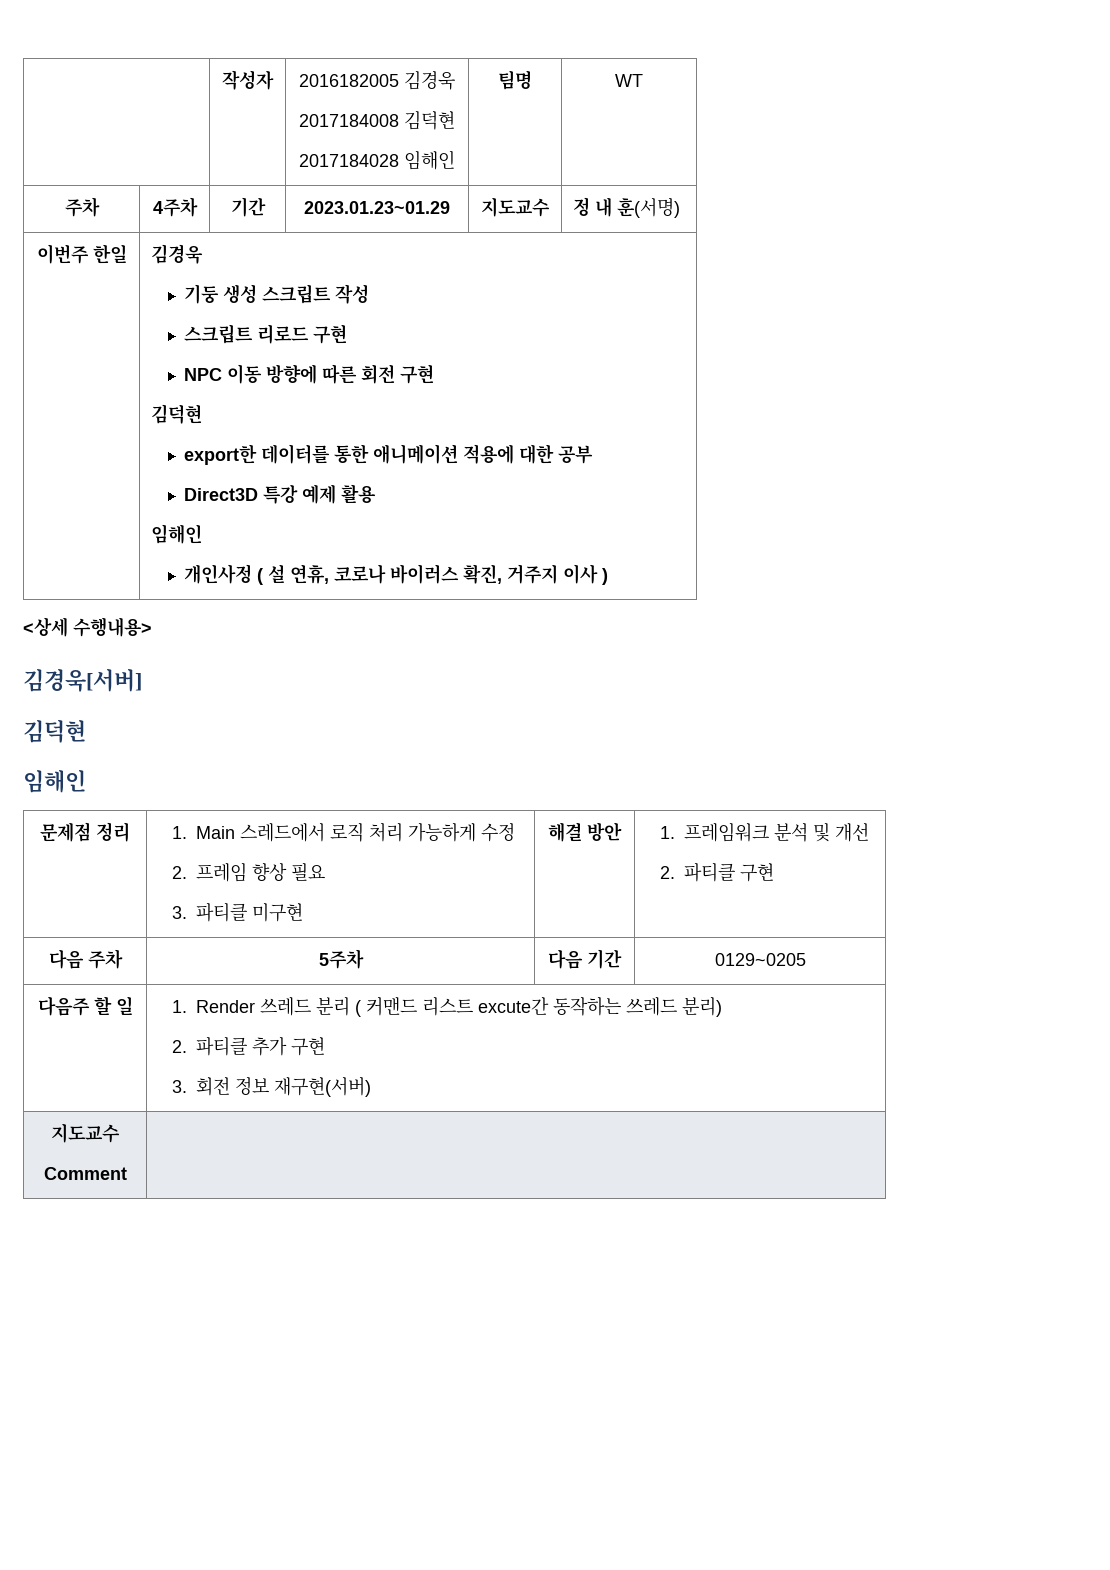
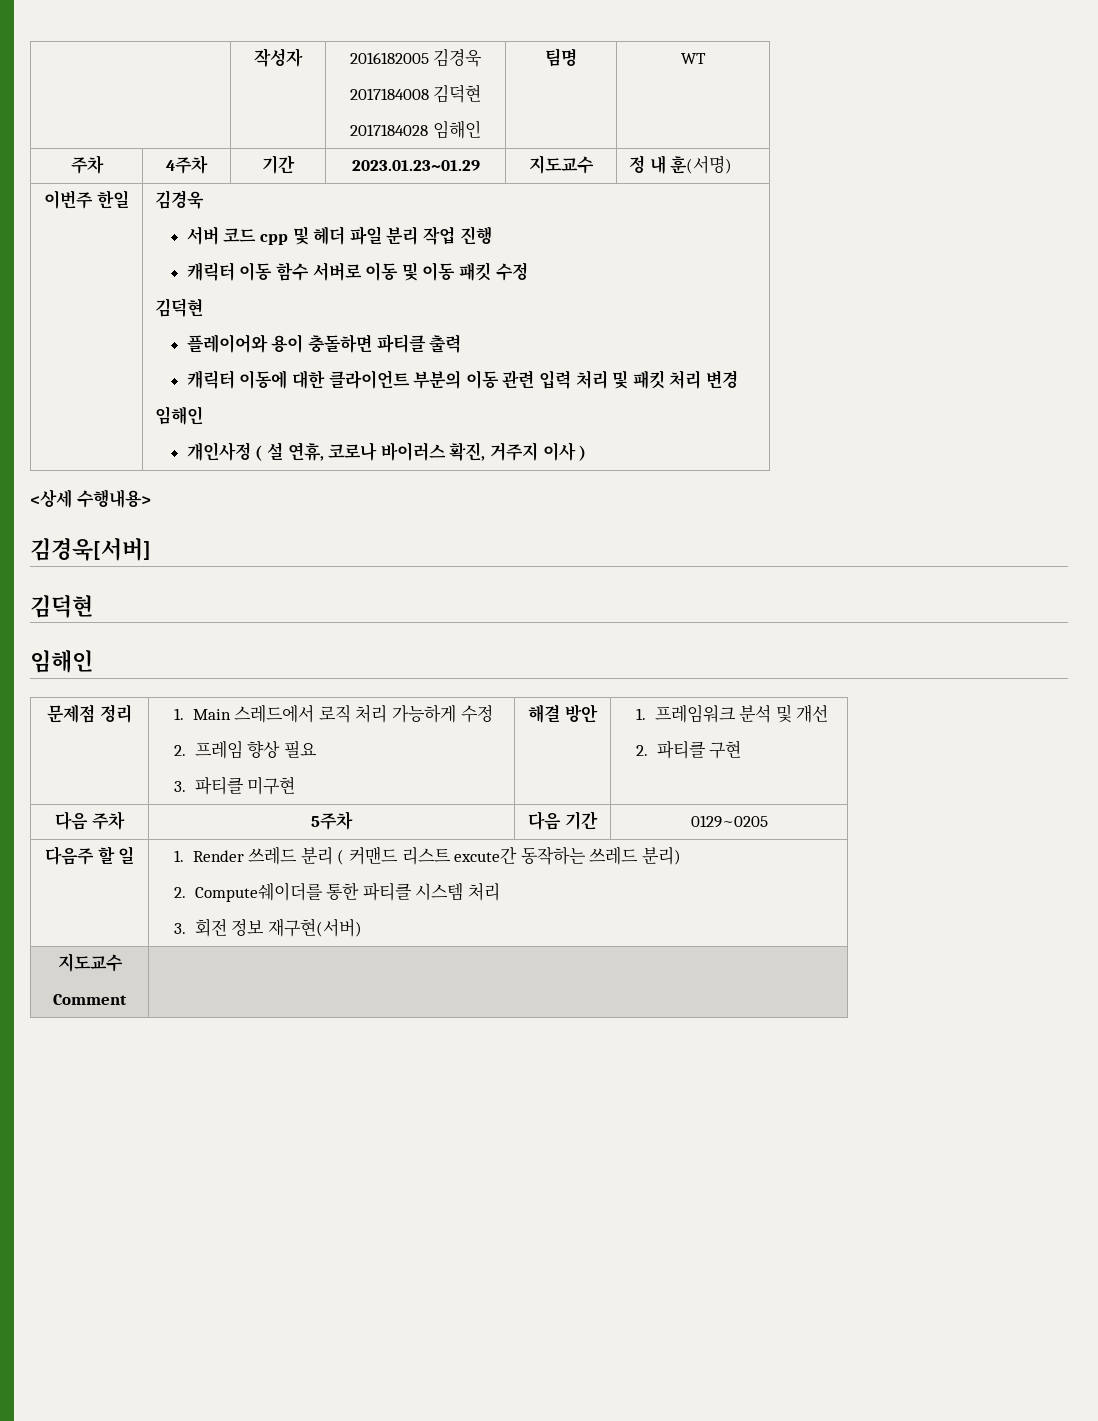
[184,284,370,304] [184,324,348,344] [184,364,435,384] [151,404,203,424] [184,444,594,465] [184,484,377,504] 기둥 생성 스크립트 작성 // 스크립트 리로드 구현 // NPC 이동 방향에 따른 회전 구현 // 김덕현 // export한 데이터를 통한 애니메이션 적용에 대한 공부 // Direct3D 특강 예제 활용 -> [186,226,492,245] [186,262,528,281] [154,298,203,317] [186,334,462,353] [186,370,738,389] 서버 코드 cpp 및 헤더 파일 분리 작업 진행 // 캐릭터 이동 함수 서버로 이동 및 이동 패킷 수정 // 김덕현 // 플레이어와 용이 충돌하면 파티클 출력 // 캐릭터 이동에 대한 클라이언트 부분의 이동 관련 입력 처리 및 패킷 처리 변경
[195,1036,325,1056] 파티클 추가 구현 -> [194,882,501,902] Compute쉐이더를 통한 파티클 시스템 처리

